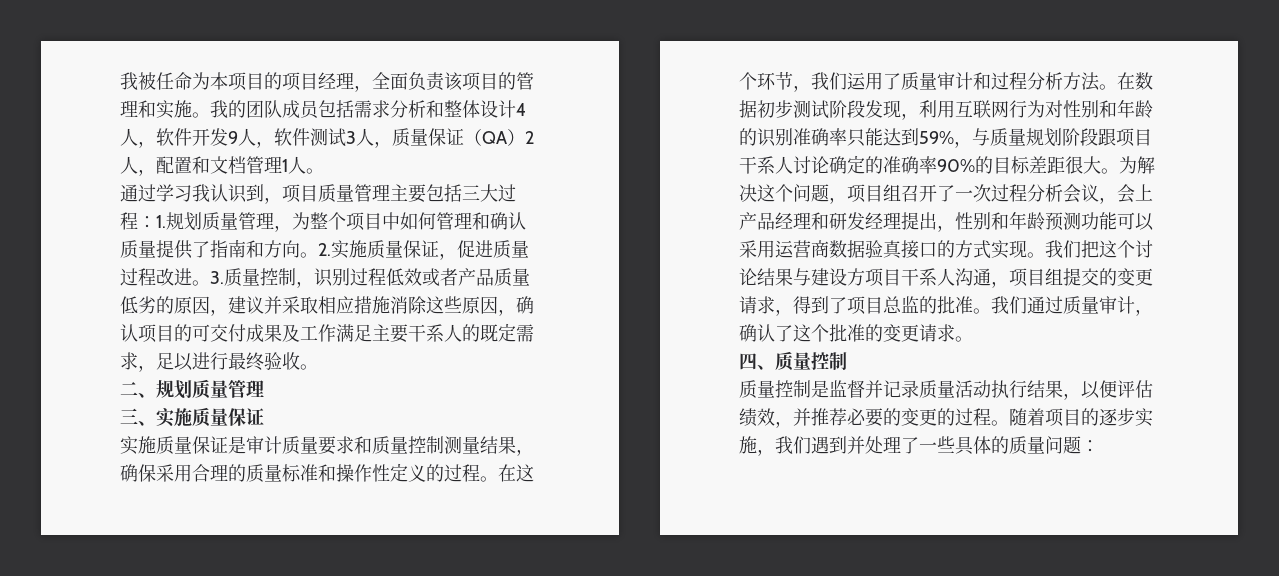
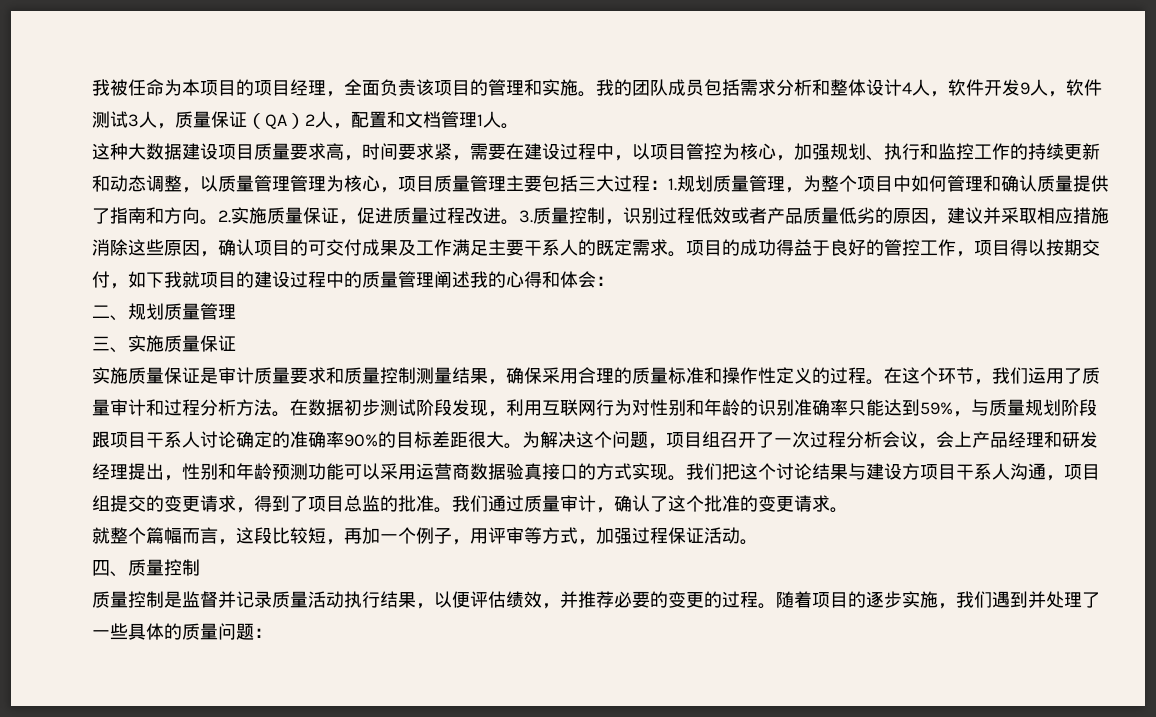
[120,184,264,203] 通过学习我认识到 -> [92,143,1100,161] [92,175,380,193] 这种大数据建设项目质量要求高，时间要求紧，需要在建设过程中，以项目管控为核心，加强规划、执行和监控工作的持续更新和动态调整，以质量管理管理为核心
[138,352,318,372] ，足以进行最终验收。 -> [668,239,1100,257] [92,271,614,289] 。项目的成功得益于良好的管控工作，项目得以按期交付，如下我就项目的建设过程中的质量管理阐述我的心得和体会：
(973, 339) none -> [92,527,758,545] // 就整个篇幅而言，这段比较短，再加一个例子，用评审等方式，加强过程保证活动。

